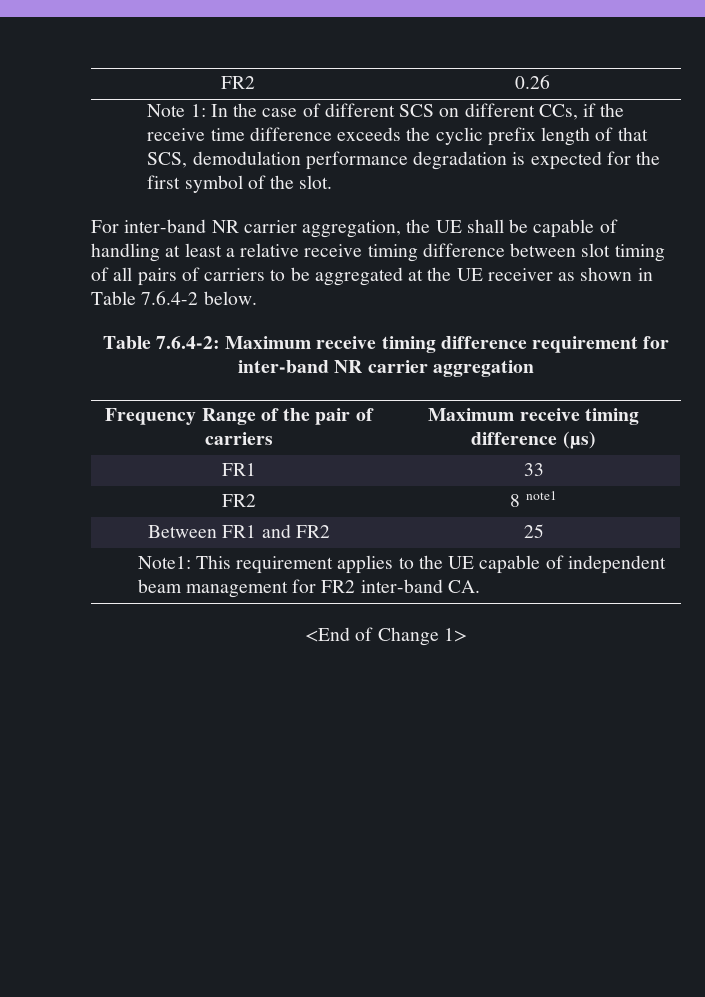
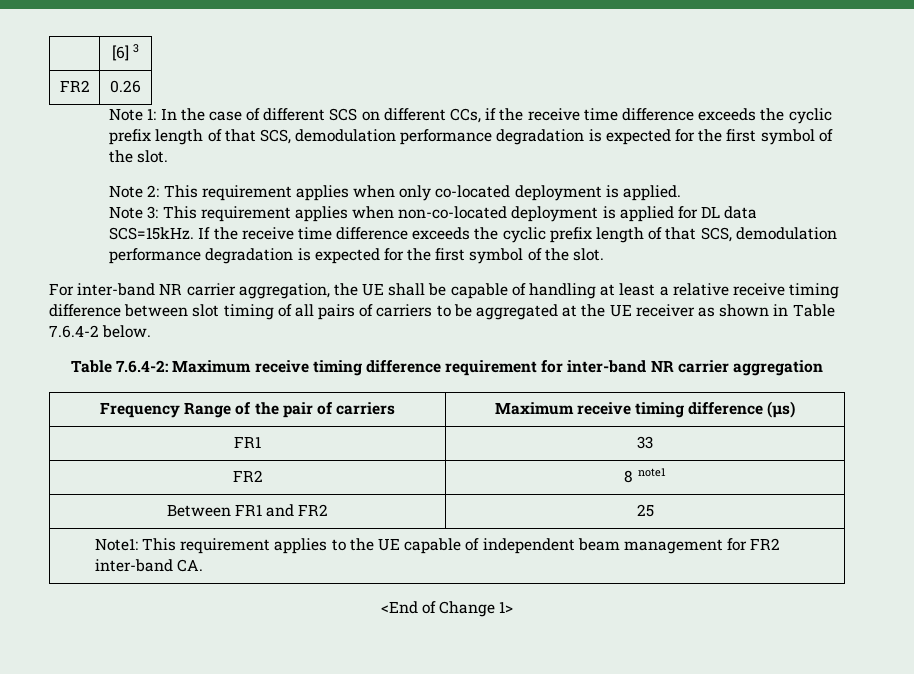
(220, 82) none -> [111,44,140,61] | [6] 3 //
(333, 182) none -> [109,185,682,201] [109,206,758,222] [109,227,837,243] [109,248,605,264] // Note 2: This requirement applies when only co-located deployment is applied. // Note 3: This requirement applies when non-co-located deployment is applied for DL data SCS=15kHz. If the receive time difference exceeds the cyclic prefix length of that SCS, demodulation performance degradation is expected for the first symbol of the slot.

